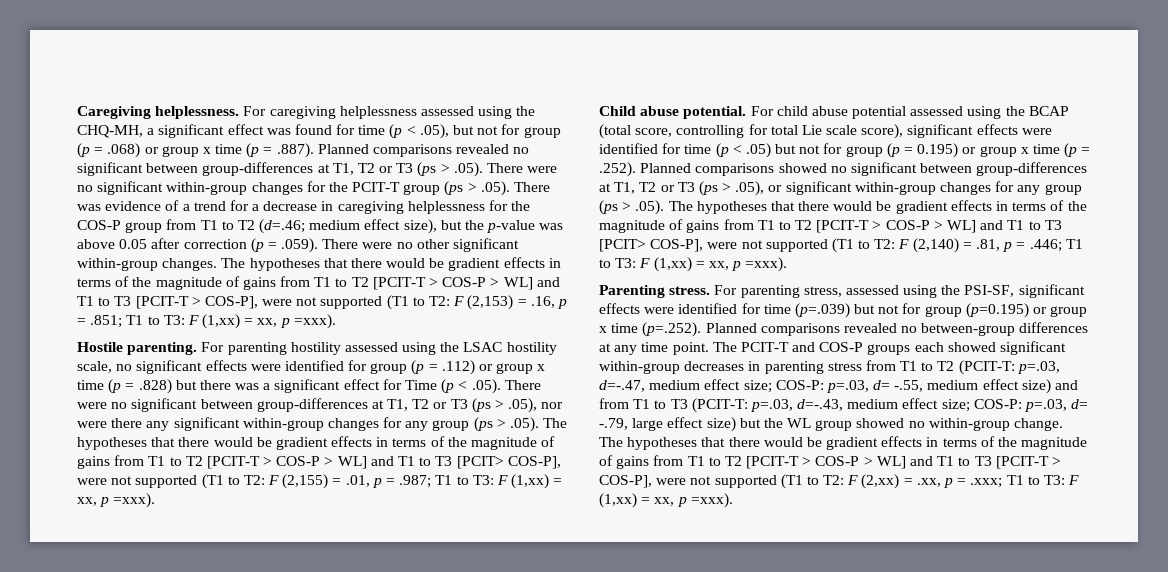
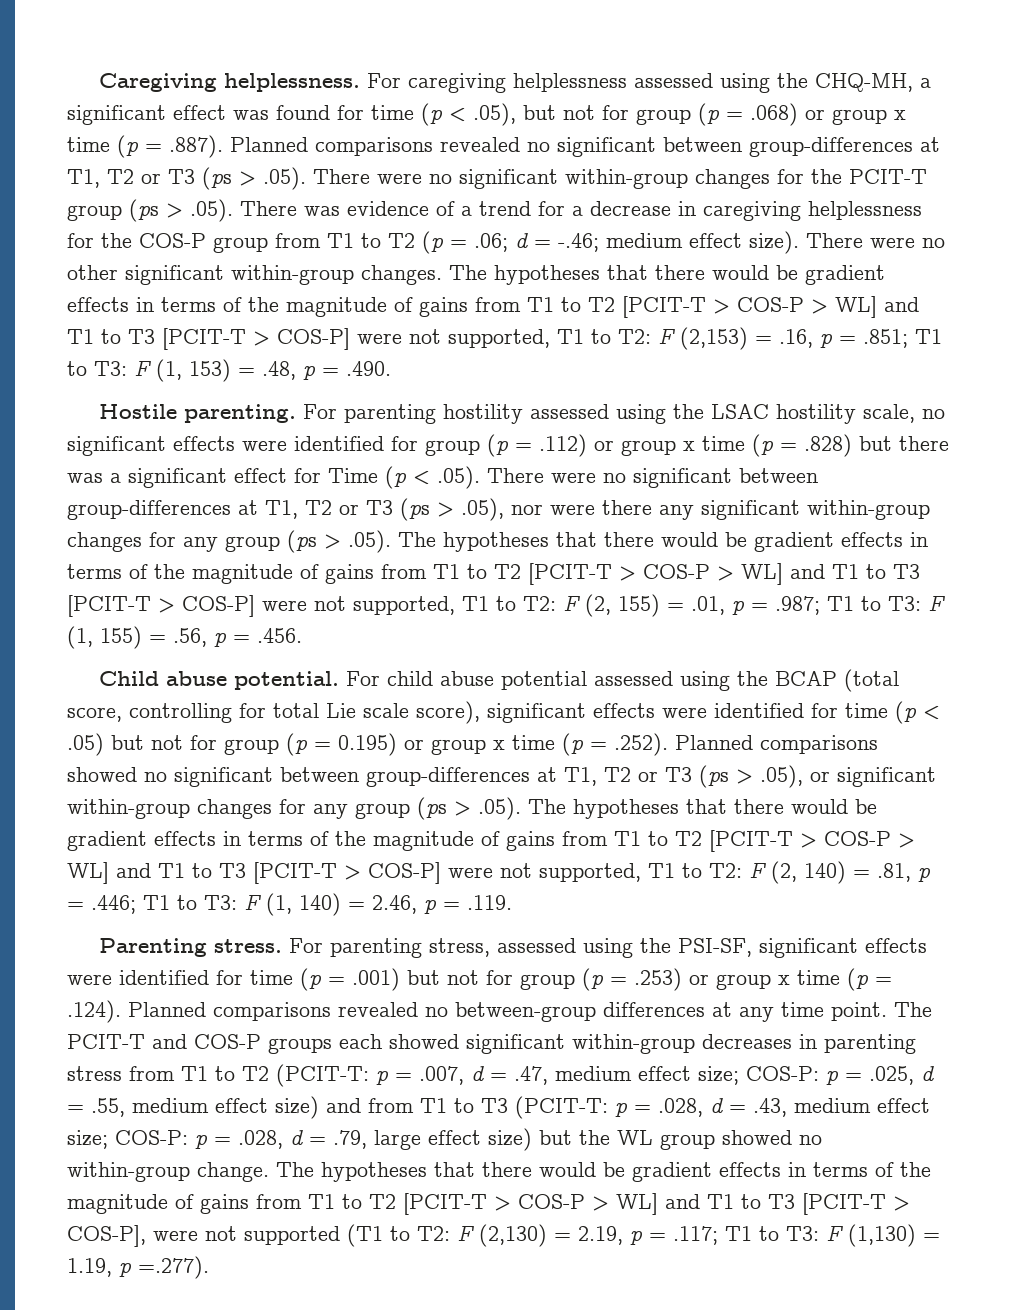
[259,219,564,234] [77,238,319,253] (d=.46; medium effect size), but the p-value was above 0.05 after correction (p = .059). -> [422,231,799,254] (p = .06; d = -.46; medium effect size).
[204,295,409,310] COS-P], were not supported (T1 -> [277,328,584,350] COS-P] were not supported, T1
[202,314,336,329] (1,xx) = xx, p =xxx). -> [156,359,391,382] (1, 153) = .48, p = .490.
[456,456,561,469] [77,474,329,489] [PCIT> COS-P], were not supported (T1 to T2: F (2,155) -> [67,594,660,617] [PCIT-T > COS-P] were not supported, T1 to T2: F (2, 155)
[511,474,563,489] [77,493,156,508] (1,xx) = xx, p =xxx). -> [67,626,302,649] (1, 155) = .56, p = .456.
[599,238,959,253] [PCIT> COS-P], were not supported (T1 to T2: F (2,140) -> [253,861,846,884] [PCIT-T > COS-P] were not supported, T1 to T2: F (2, 140)
[653,257,788,272] (1,xx) = xx, p =xxx). -> [266,893,512,916] (1, 140) = 2.46, p = .119.
[794,303,1088,318] [599,322,702,337] (p=.039) but not for group (p=0.195) or group x time (p=.252). -> [300,968,892,991] [67,1000,121,1023] (p = .001) but not for group (p = .253) or group x time (p = .124).
[1017,361,1060,374] [599,379,924,393] p=.03, d=-.47, medium effect size; COS-P: p=.03, d= -.55, -> [376,1066,934,1085] [67,1098,125,1117] p = .007, d = .47, medium effect size; COS-P: p = .025, d = .55,
[750,398,1089,412] [599,418,628,430] p=.03, d=-.43, medium effect size; COS-P: p=.03, d= -.79, -> [615,1098,930,1117] [67,1130,367,1149] p = .028, d = .43, medium effect size; COS-P: p = .028, d = .79,
[861,474,1080,489] [599,493,733,508] (2,xx) = .xx, p = .xxx; T1 to T3: F (1,xx) = xx, p =xxx). -> [479,1224,940,1247] [67,1256,209,1279] (2,130) = 2.19, p = .117; T1 to T3: F (1,130) = 1.19, p =.277).

